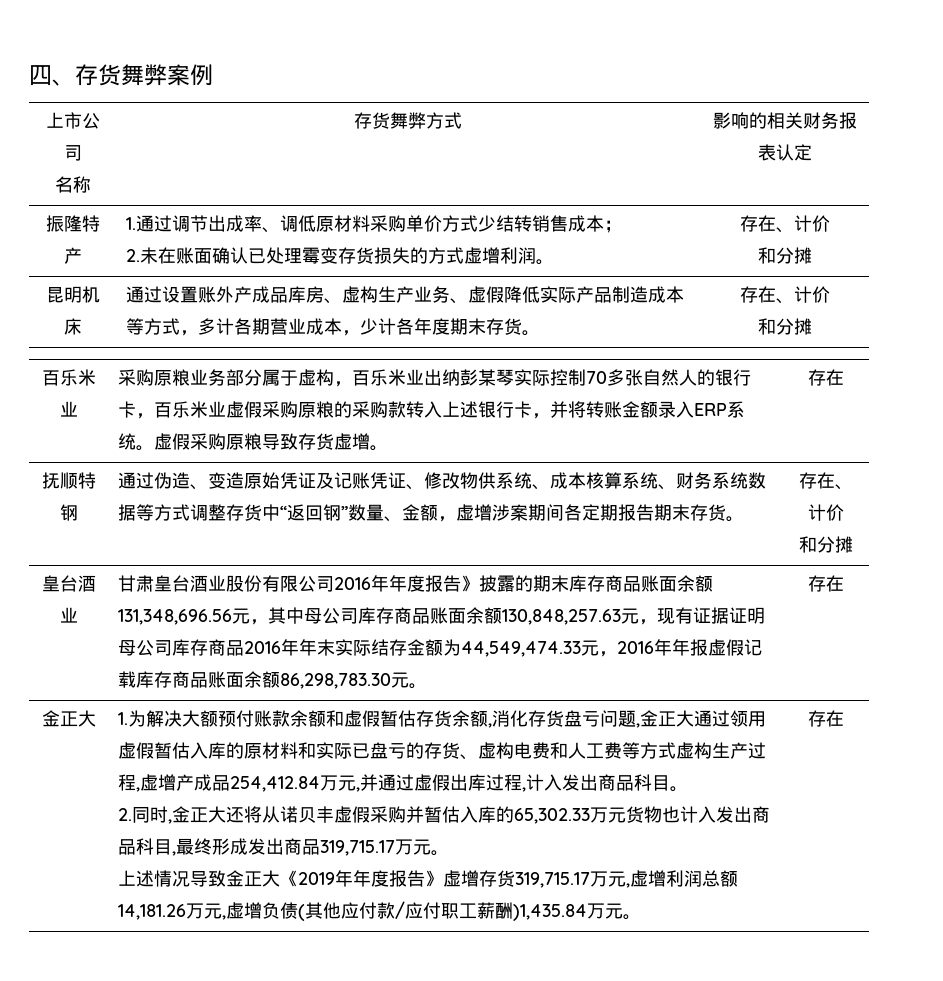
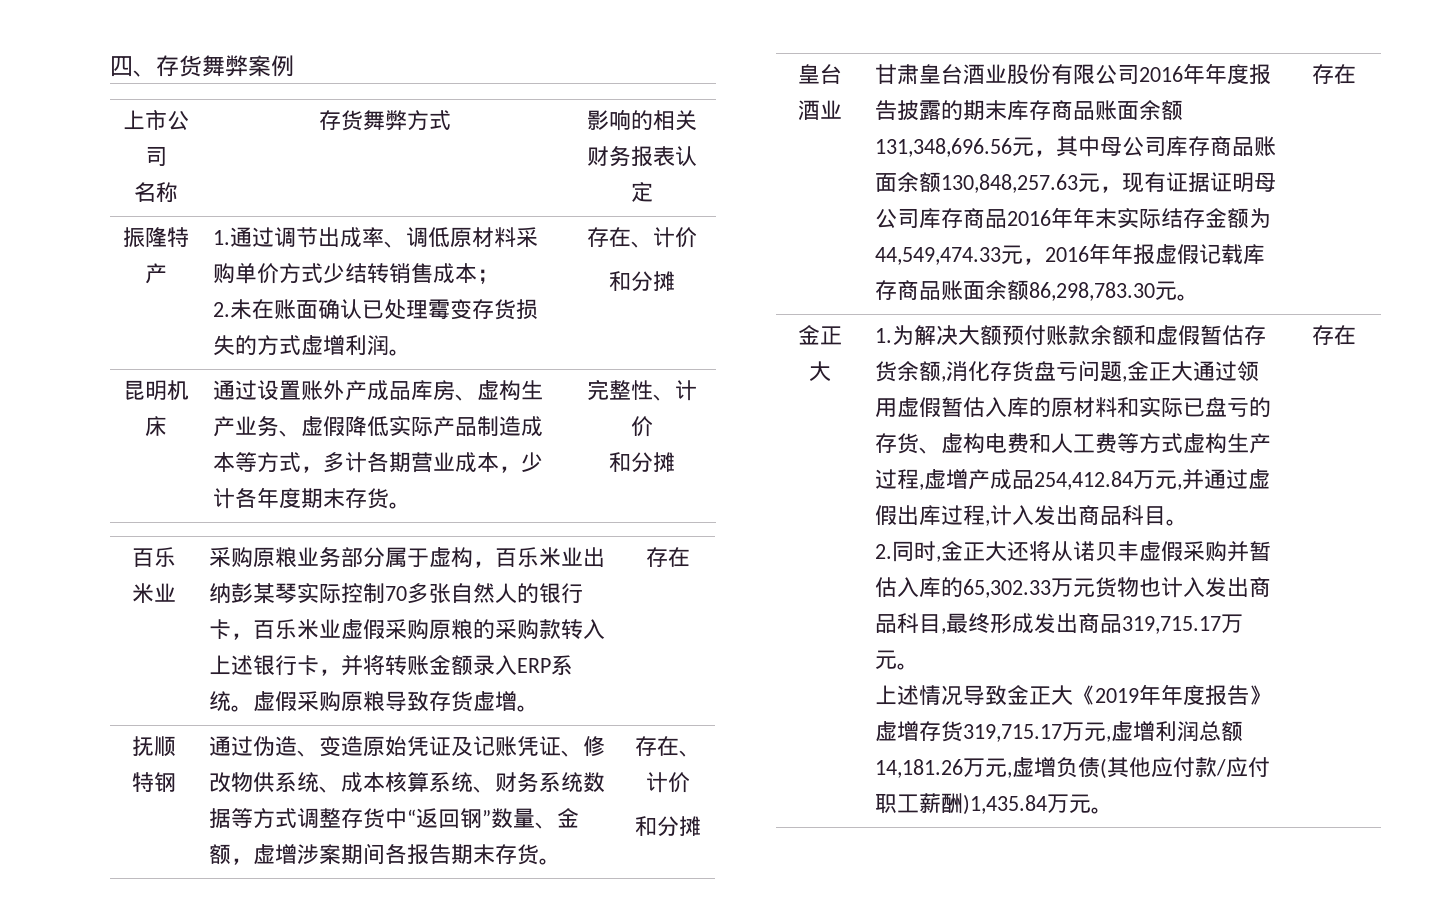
[739,286,776,303] 存在 -> [587,379,653,400] 完整性
[581,504,618,521] 定期 -> (407, 854) none
[460,575,479,592] 》 -> (897, 110) none

